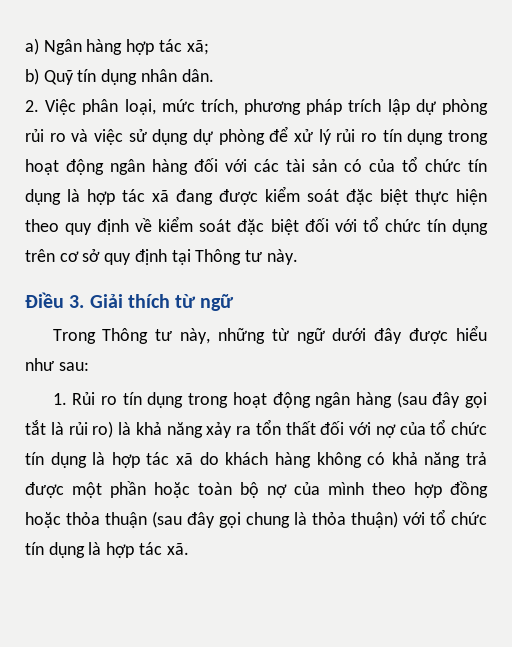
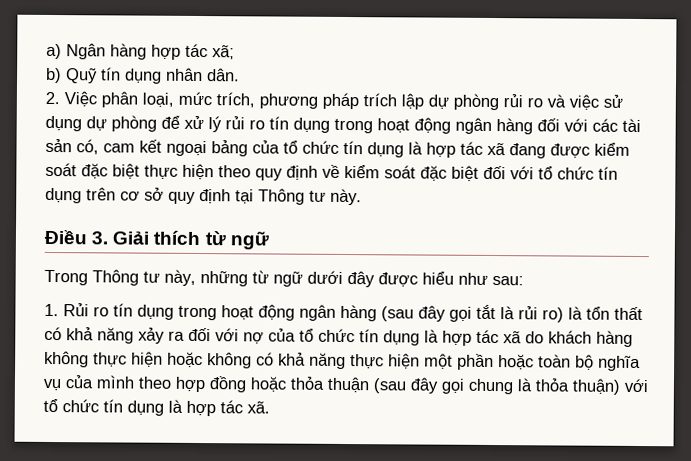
[344,159,362,172] có -> [76,139,248,157] có, cam kết ngoại bảng
(131, 428) none -> [586,306,643,321] [44,326,62,341] tổn thất có
[255,419,316,435] tổn thất -> (185, 335) none
[367,452,488,468] [25,482,64,498] có khả năng trả được -> [93,351,420,370] thực hiện hoặc không có khả năng thực hiện
[267,484,287,498] nợ -> [598,355,641,372] [43,378,61,392] nghĩa vụ

